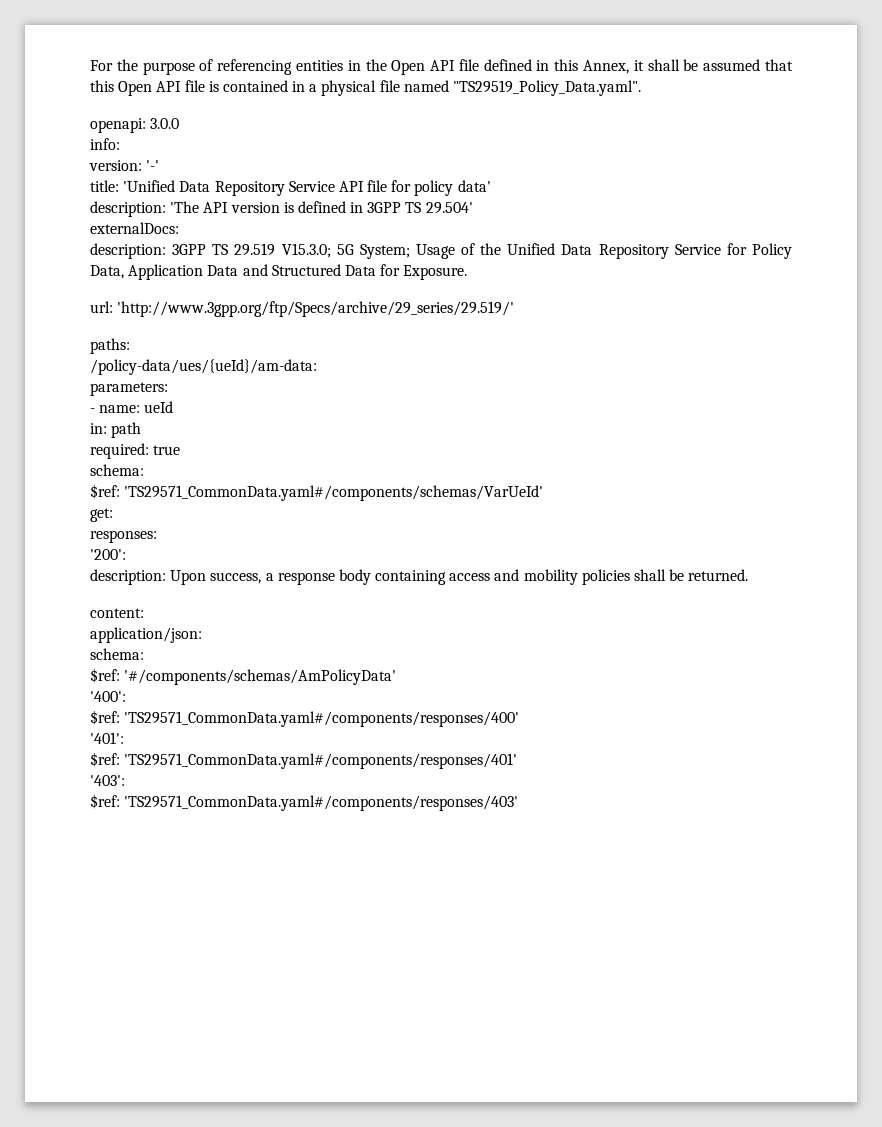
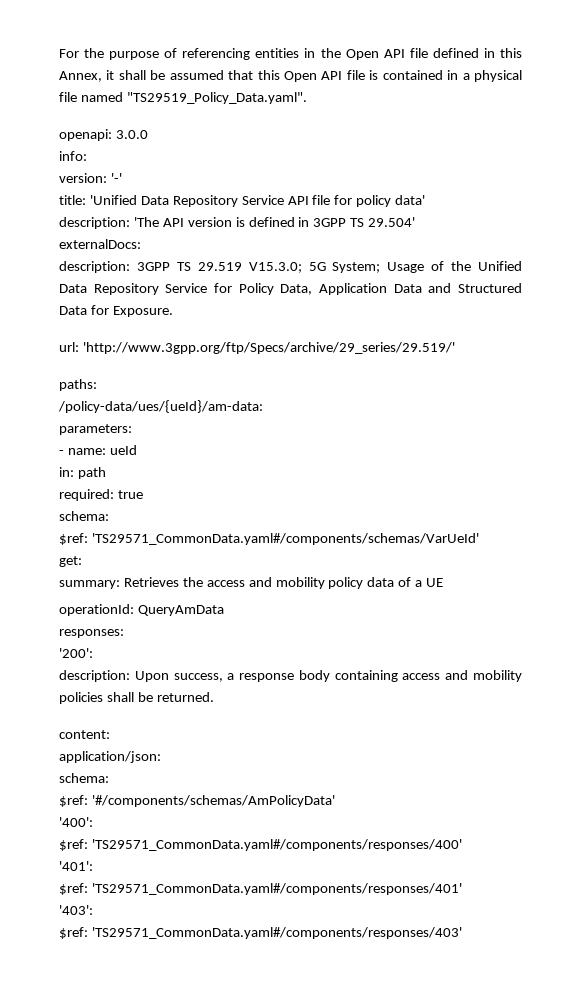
(113, 515) none -> [59,577,444,589] [59,604,224,616] // summary: Retrieves the access and mobility policy data of a UE // operationId: QueryAmData

